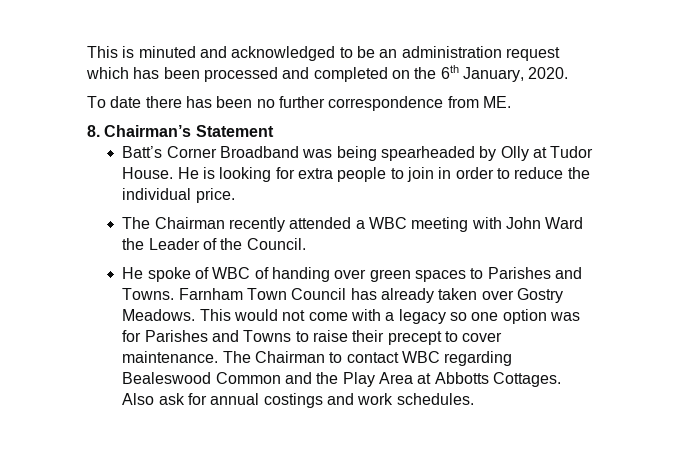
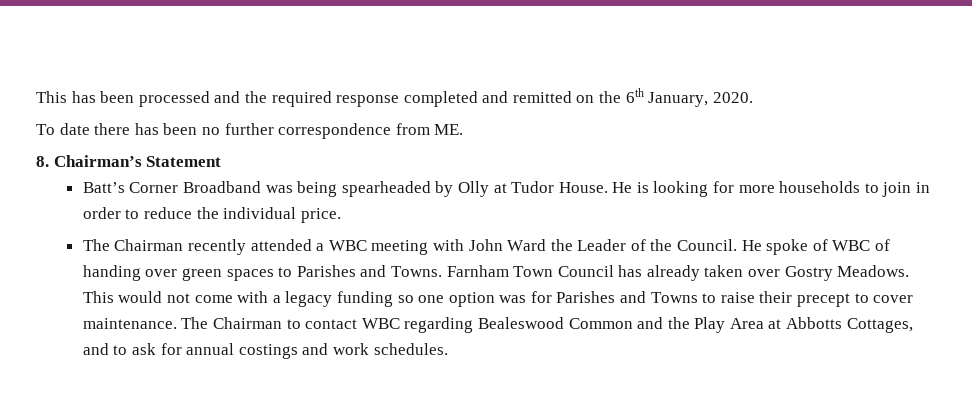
[87,46,560,61] [86,67,388,82] This is minuted and acknowledged to be an administration request which has been processed and completed -> [36,91,572,107] This has been processed and the required response completed and remitted
[298,167,387,182] extra people -> [738,181,861,193] more households
(306, 244) // -> (738, 245) none
(446, 316) none -> [336,291,393,307] funding
[493,372,562,387] [122,393,155,405] Cottages. Also -> [846,318,913,333] [82,343,128,355] Cottages, and to

